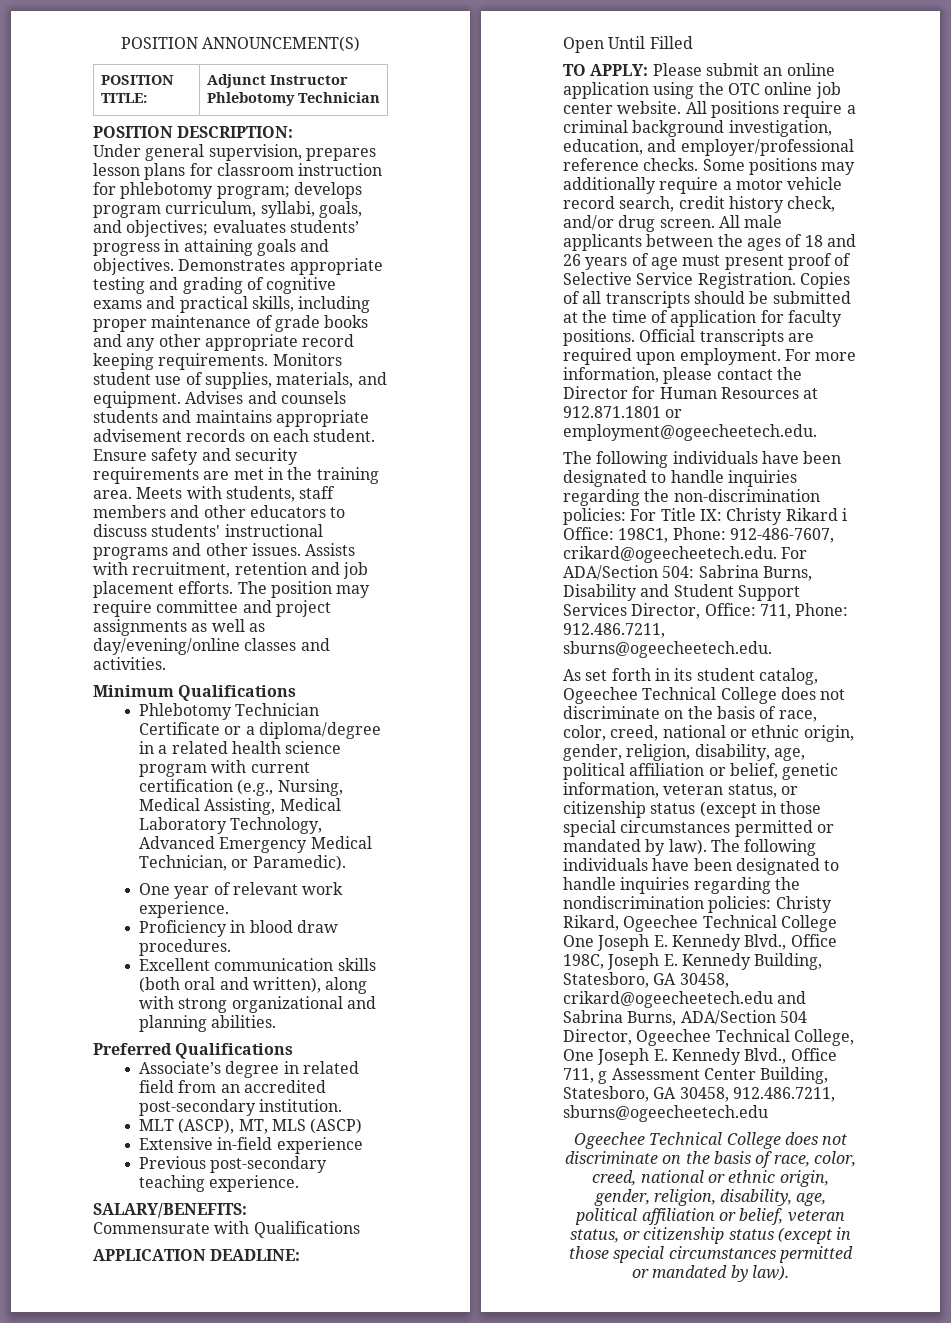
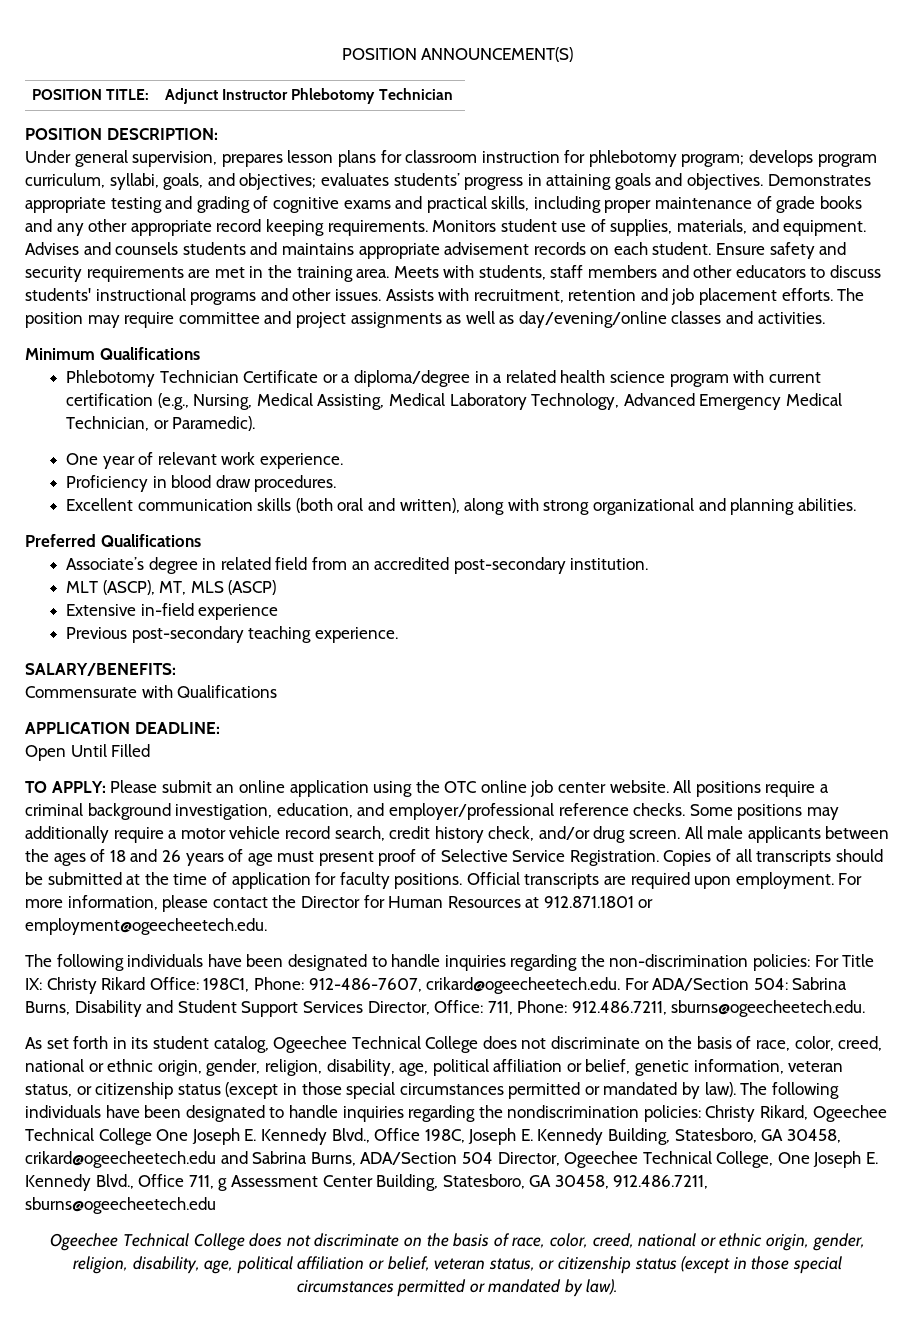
[841,508,847,521] i -> (146, 983) none

